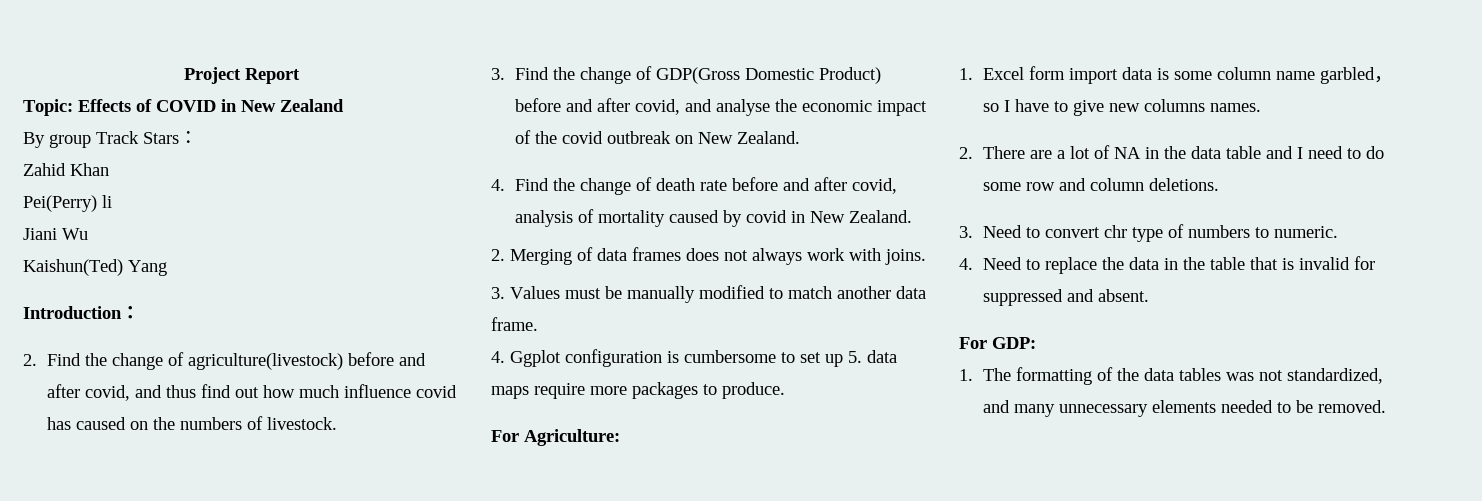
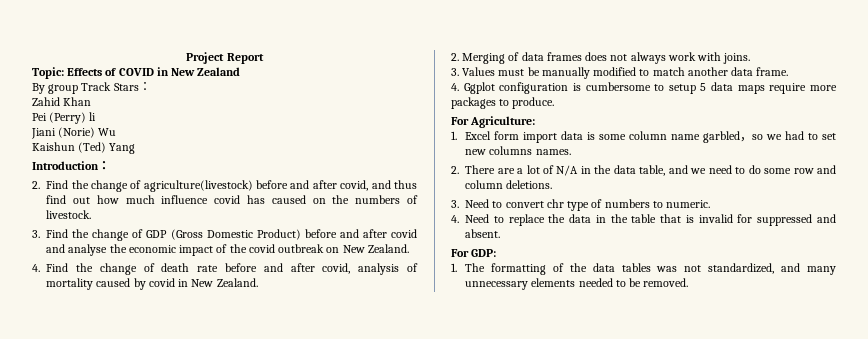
[23,195,97,212] Pei(Perry) -> [32,112,87,124] Pei (Perry)
(57, 234) none -> [58,127,96,138] (Norie)
[23,259,123,276] Kaishun(Ted) -> [32,142,107,153] Kaishun (Ted)
[656,67,741,84] GDP(Gross -> [146,229,203,240] GDP (Gross
[635,99,681,115] covid, -> [391,229,417,238] covid
[800,351,862,367] set up 5. -> [668,83,707,94] setup 5
[1004,99,1105,116] I have to give -> [766,131,837,140] we had to set
[1114,147,1142,159] NA -> [556,165,579,176] N/A
[1226,146,1304,159] table and I -> [639,165,707,176] table, and we

